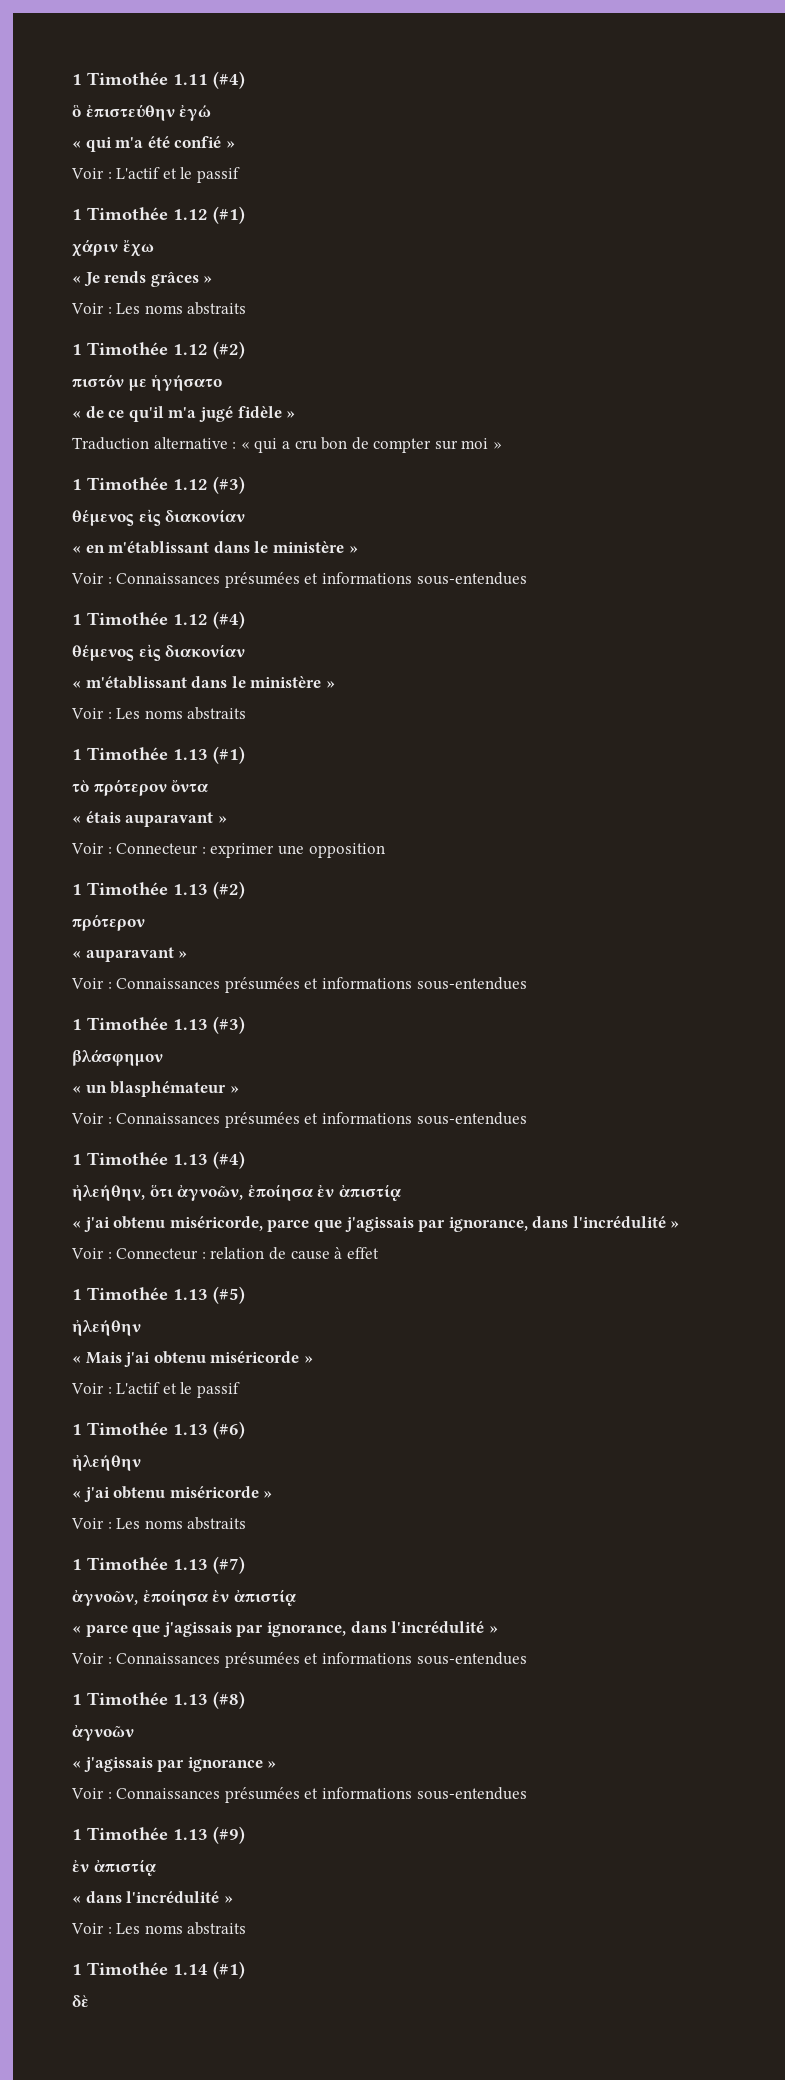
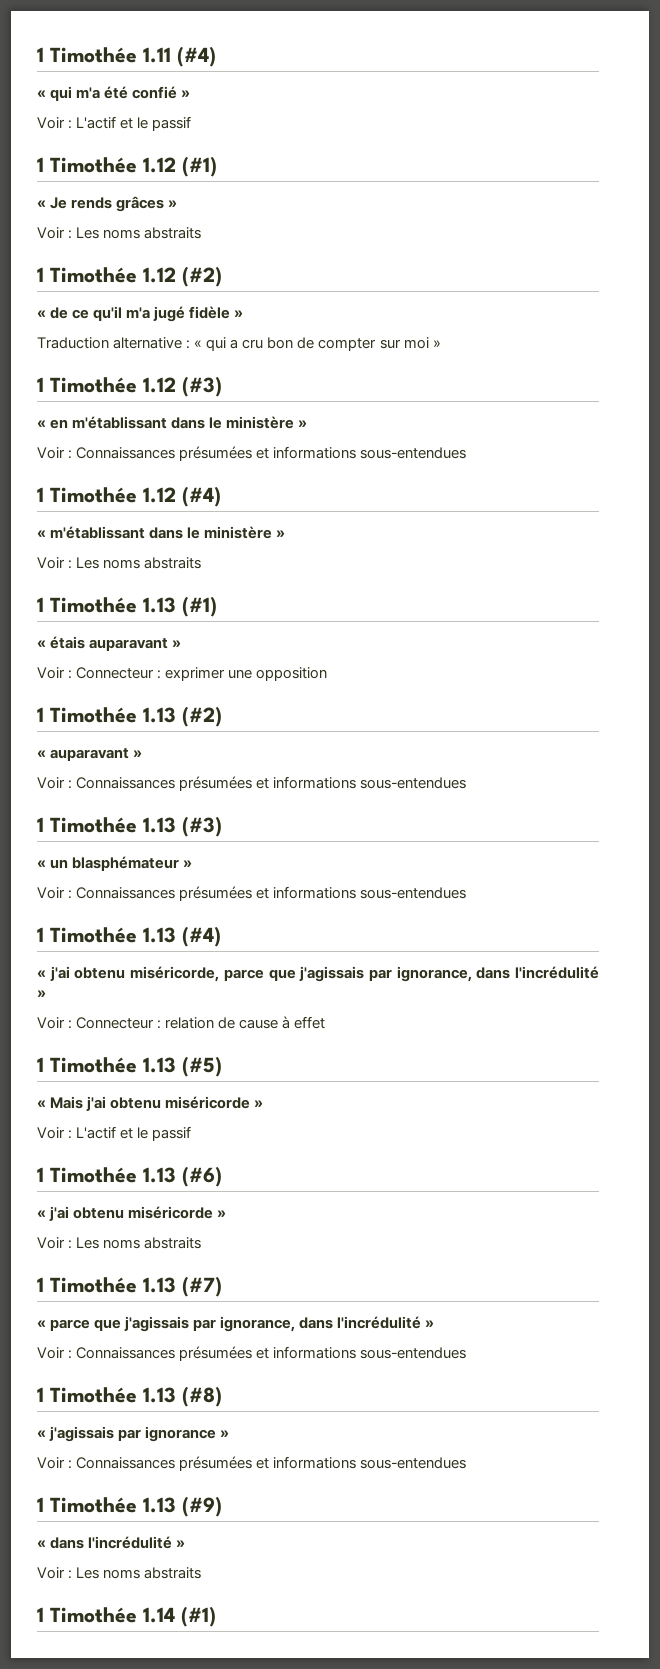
[72,104,212,121] // ὃ ἐπιστεύθην ἐγώ -> (216, 56) none
[72,239,154,257] // χάριν ἔχω -> (217, 166) none
[72,374,223,391] // πιστόν με ἡγήσατο -> (222, 276) none
[72,509,246,526] // θέμενος εἰς διακονίαν -> (222, 386) none
[72,644,246,661] // θέμενος εἰς διακονίαν -> (221, 496) none
[72,779,209,796] // τὸ πρότερον ὄντα -> (217, 606) none
[72,914,145,931] // πρότερον -> (222, 716) none
[72,1049,163,1066] // βλάσφημον -> (222, 826) none
[72,1184,401,1201] // ἠλεήθην, ὅτι ἀγνοῶν, ἐποίησα ἐν ἀπιστίᾳ -> (221, 936) none
[72,1320,141,1336] // ἠλεήθην -> (222, 1066) none
[72,1455,141,1471] // ἠλεήθην -> (222, 1176) none
[72,1589,296,1606] // ἀγνοῶν, ἐποίησα ἐν ἀπιστίᾳ -> (222, 1286) none
[72,1725,134,1741] // ἀγνοῶν -> (222, 1396) none
[72,1859,156,1876] // ἐν ἀπιστίᾳ -> (222, 1506) none
[72,1995,89,2007] // δὲ -> (216, 1616) none

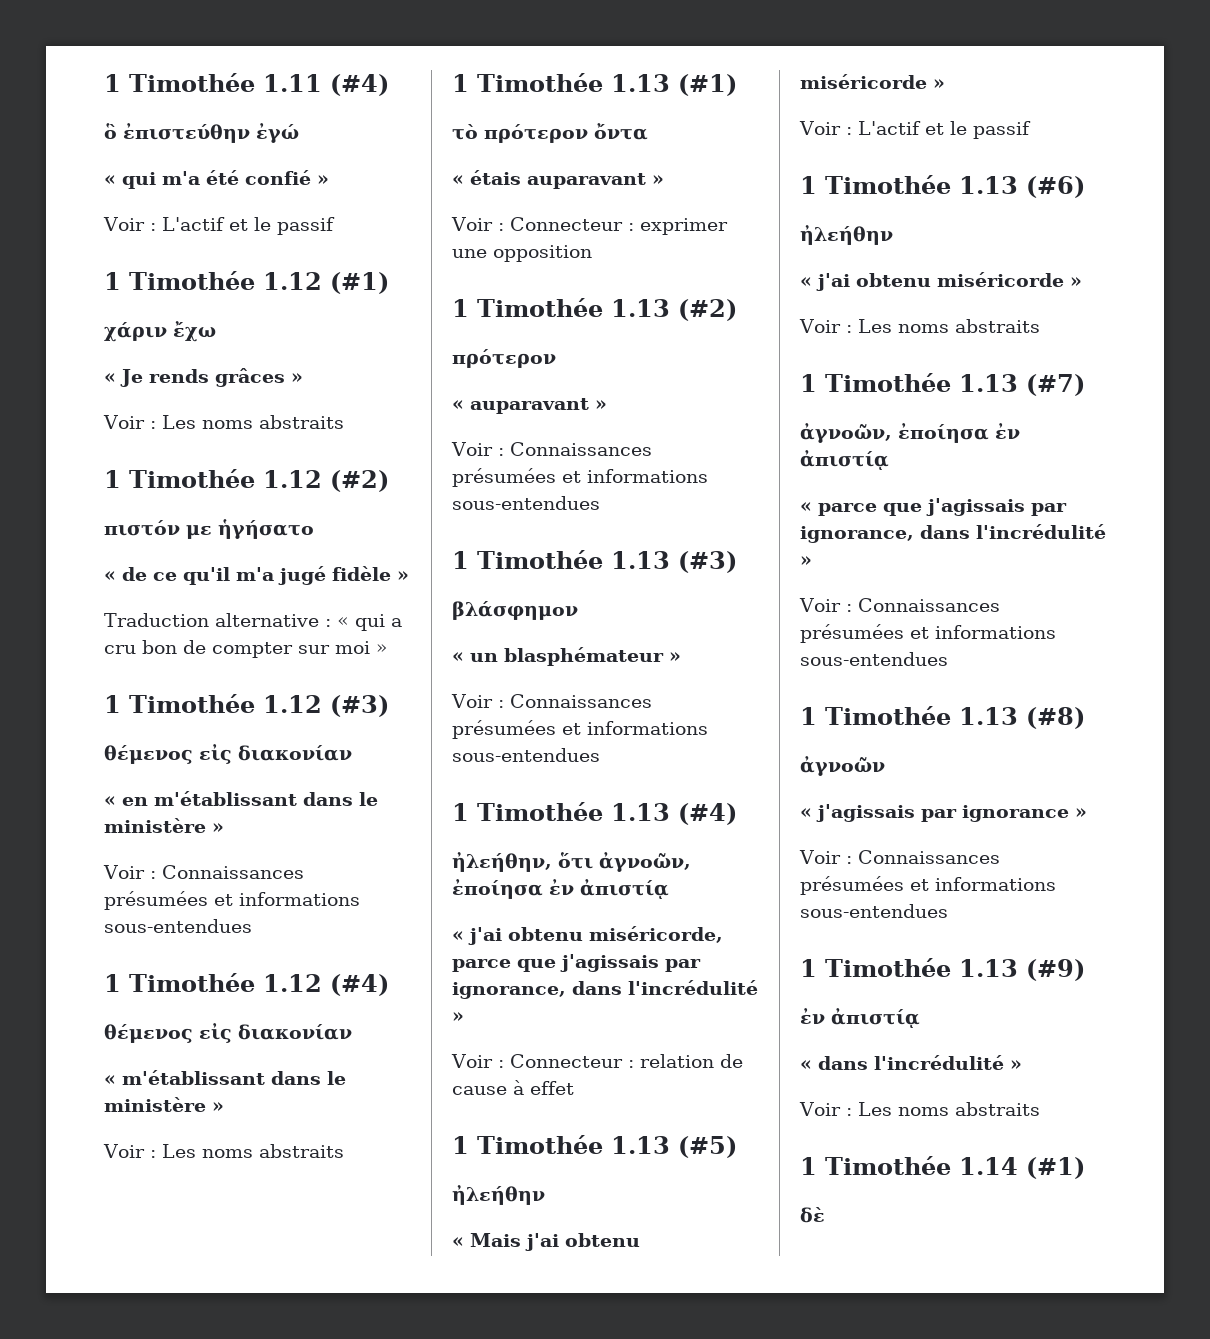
(216, 56) none -> [104,123,299,143] // ὃ ἐπιστεύθην ἐγώ
(217, 166) none -> [104,321,216,342] // χάριν ἔχω
(222, 276) none -> [104,519,314,539] // πιστόν με ἡγήσατο
(222, 386) none -> [104,744,352,764] // θέμενος εἰς διακονίαν
(221, 496) none -> [104,1023,352,1043] // θέμενος εἰς διακονίαν
(217, 606) none -> [452,123,648,143] // τὸ πρότερον ὄντα
(222, 716) none -> [452,349,556,368] // πρότερον
(222, 826) none -> [452,601,578,620] // βλάσφημον
(221, 936) none -> [452,852,691,872] [452,879,669,900] // ἠλεήθην, ὅτι ἀγνοῶν, ἐποίησα ἐν ἀπιστίᾳ
(222, 1066) none -> [452,1185,545,1205] // ἠλεήθην
(222, 1176) none -> [800,225,893,245] // ἠλεήθην
(222, 1286) none -> [800,423,1020,443] [800,450,889,471] // ἀγνοῶν, ἐποίησα ἐν ἀπιστίᾳ
(222, 1396) none -> [800,756,885,776] // ἀγνοῶν
(222, 1506) none -> [800,1008,920,1029] // ἐν ἀπιστίᾳ
(216, 1616) none -> [800,1207,825,1223] // δὲ

